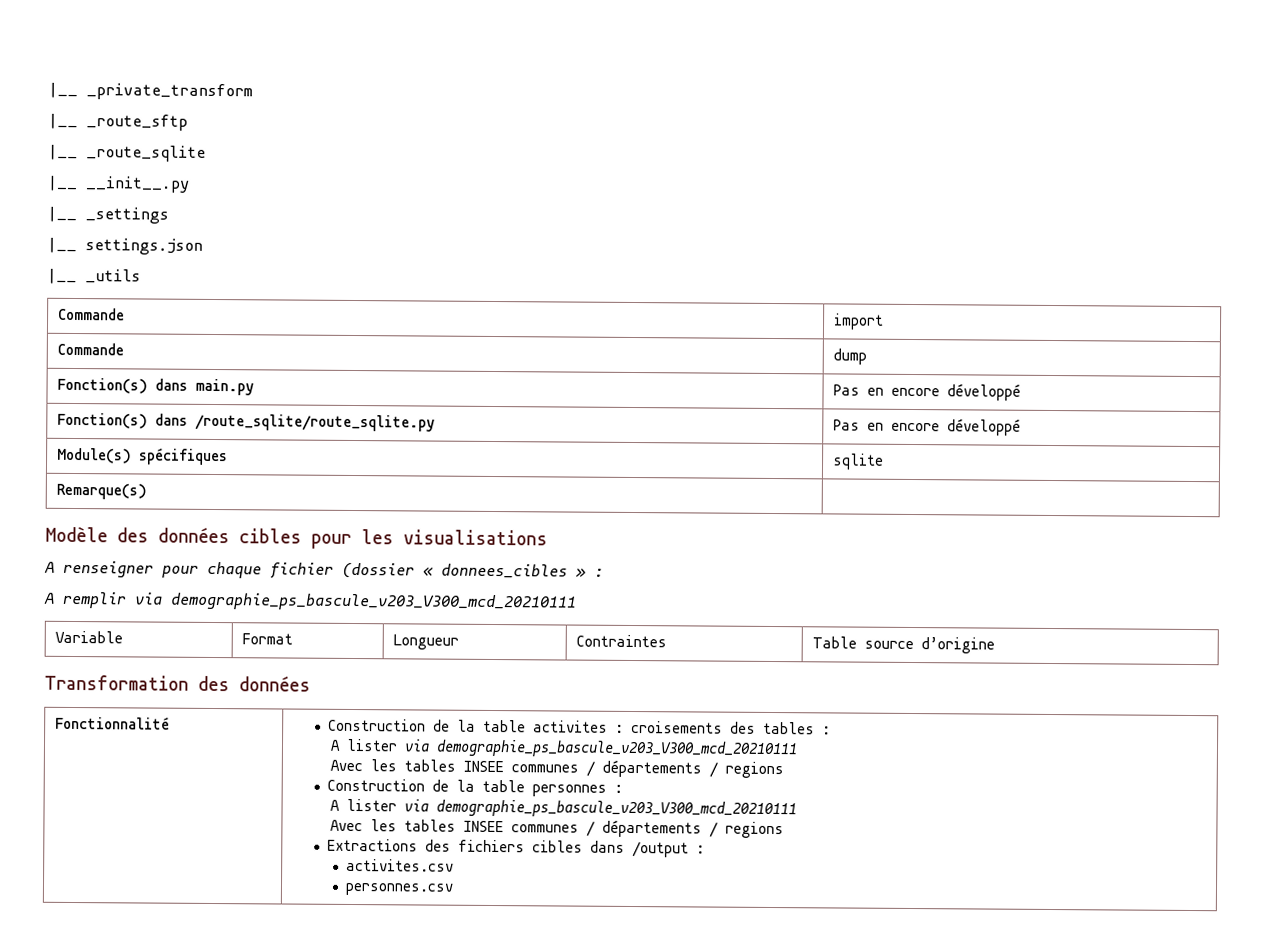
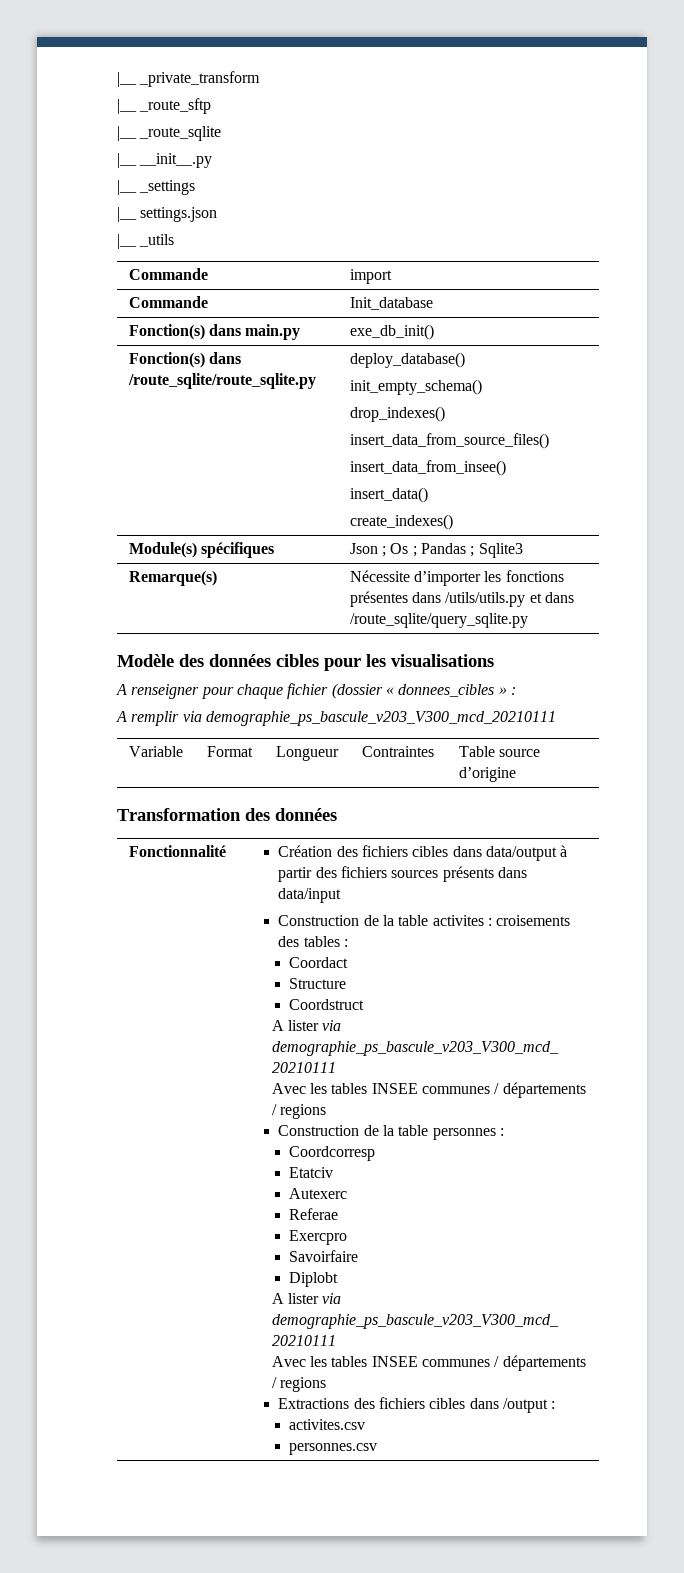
[832,348,867,365] dump -> [349,297,433,310] Init_database
[832,383,1021,401] Pas en encore développé -> [349,324,434,340] exe_db_init()
[832,418,1021,436] [56,447,228,466] [831,453,884,470] [55,482,147,500] Pas en encore développé // Module(s) spécifiques | sqlite // Remarque(s) | -> [349,352,465,368] [349,379,482,395] [349,406,445,422] [349,433,549,449] [349,460,506,476] [349,487,428,503] [349,514,453,530] [128,542,274,558] [349,543,523,558] [128,570,217,586] [349,570,564,586] [349,591,574,607] [349,613,528,628] deploy_database() // init_empty_schema() // drop_indexes() // insert_data_from_source_files() // insert_data_from_insee() // insert_data() // create_indexes() // Module(s) spécifiques | Json ; Os ; Pandas ; Sqlite3 // Remarque(s) | Nécessite d’importer les fonctions présentes dans /utils/utils.py et dans /route_sqlite/query_sqlite.py
(170, 722) none -> [278,845,568,861] [278,866,527,882] [278,888,342,903] Création des fichiers cibles dans data/output à partir des fichiers sources présents dans data/input //
(832, 730) none -> [289,957,349,968] [289,978,347,989] [289,999,365,1010] // Coordact // Structure // Coordstruct
(624, 788) none -> [289,1146,376,1161] [289,1167,334,1178] [289,1188,348,1199] [289,1208,339,1220] [289,1230,348,1245] [289,1250,359,1262] [289,1272,339,1287] // Coordcorresp // Etatciv // Autexerc // Referae // Exercpro // Savoirfaire // Diplobt

